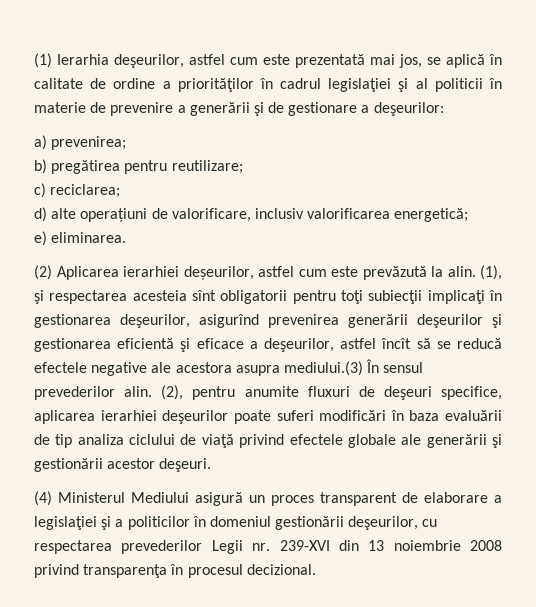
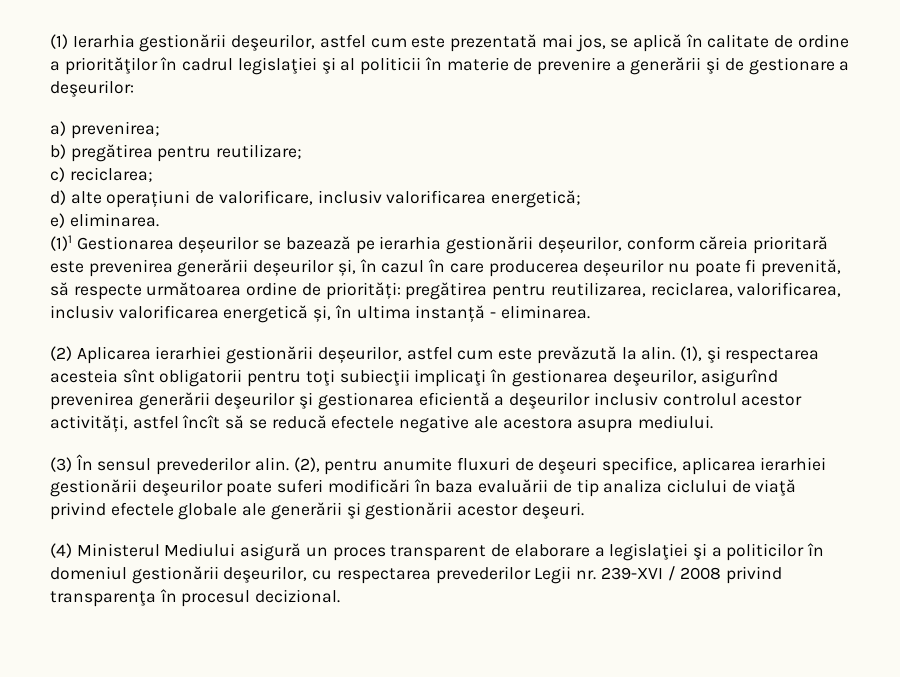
(109, 59) none -> [139,34,227,52] gestionării
(127, 237) none -> [50,235,828,254] [50,259,842,277] [50,282,842,300] [50,305,590,323] // (1)1 Gestionarea deșeurilor se bazează pe ierarhia gestionării deșeurilor, conform căreia prioritară este prevenirea generării deșeurilor și, în cazul în care producerea deșeurilor nu poate fi prevenită, să respecte următoarea ordine de priorități: pregătirea pentru reutilizarea, reciclarea, valorificarea, inclusiv valorificarea energetică și, în ultima instanță - eliminarea.
(179, 271) none -> [226,346,314,364] gestionării
[180,338,334,352] şi eficace a deşeurilor, -> [494,392,803,409] [50,415,128,432] a deşeurilor inclusiv controlul acestor activități,
[283,361,363,376] mediului.(3) -> [637,415,713,429] [50,457,72,472] mediului. // (3)
(157, 415) none -> [50,479,137,497] gestionării
[338,540,461,551] din 13 noiembrie -> [667,566,676,581] /

